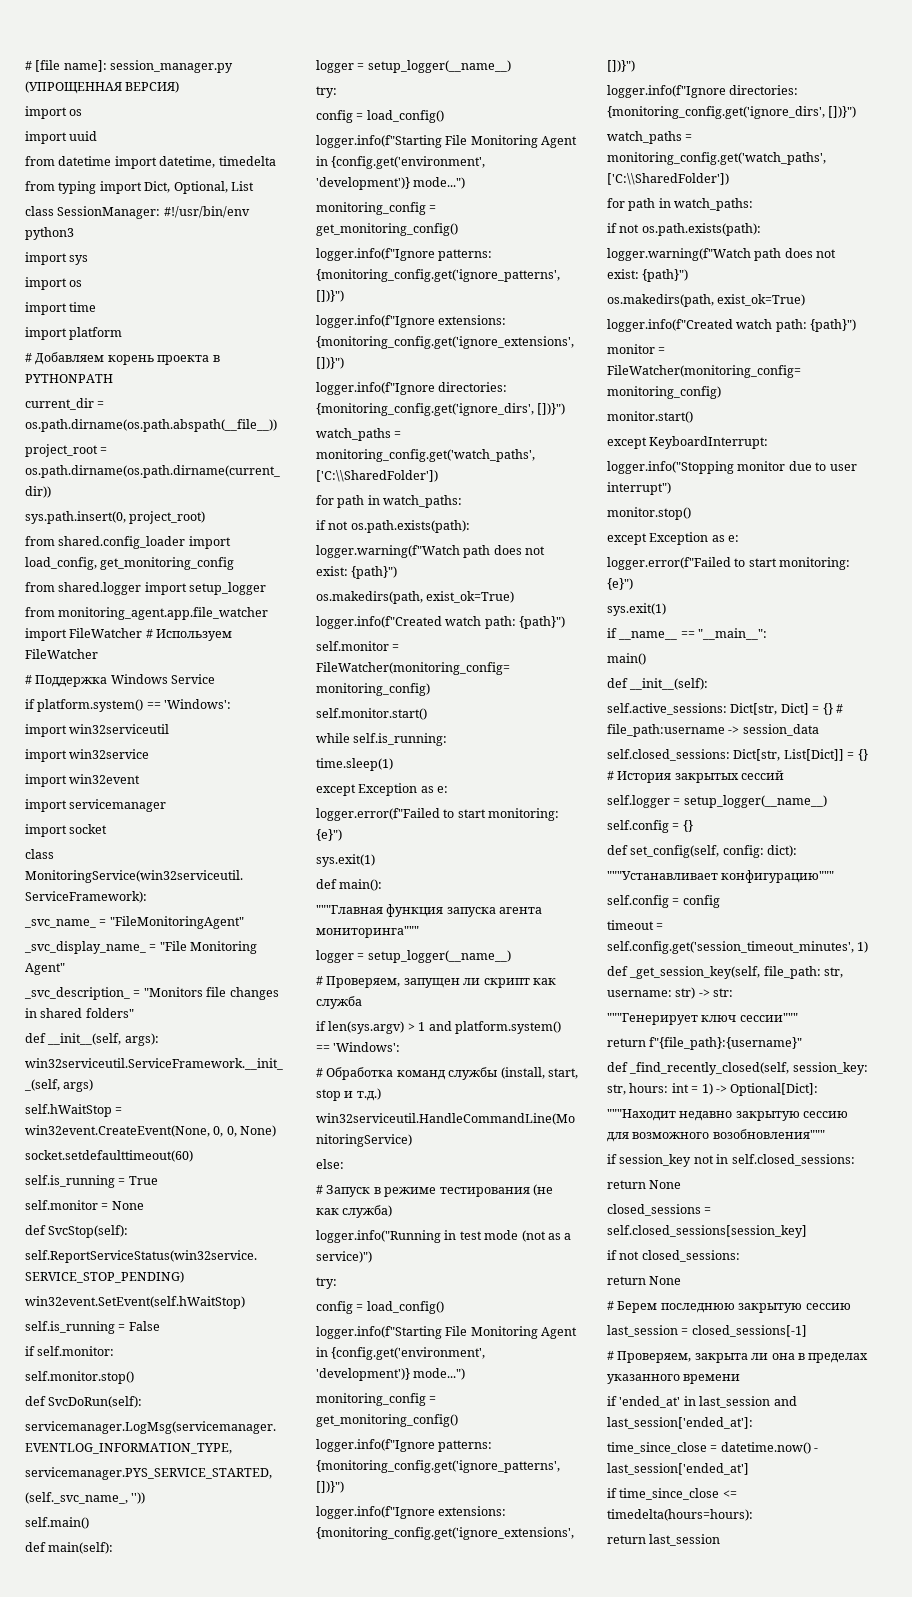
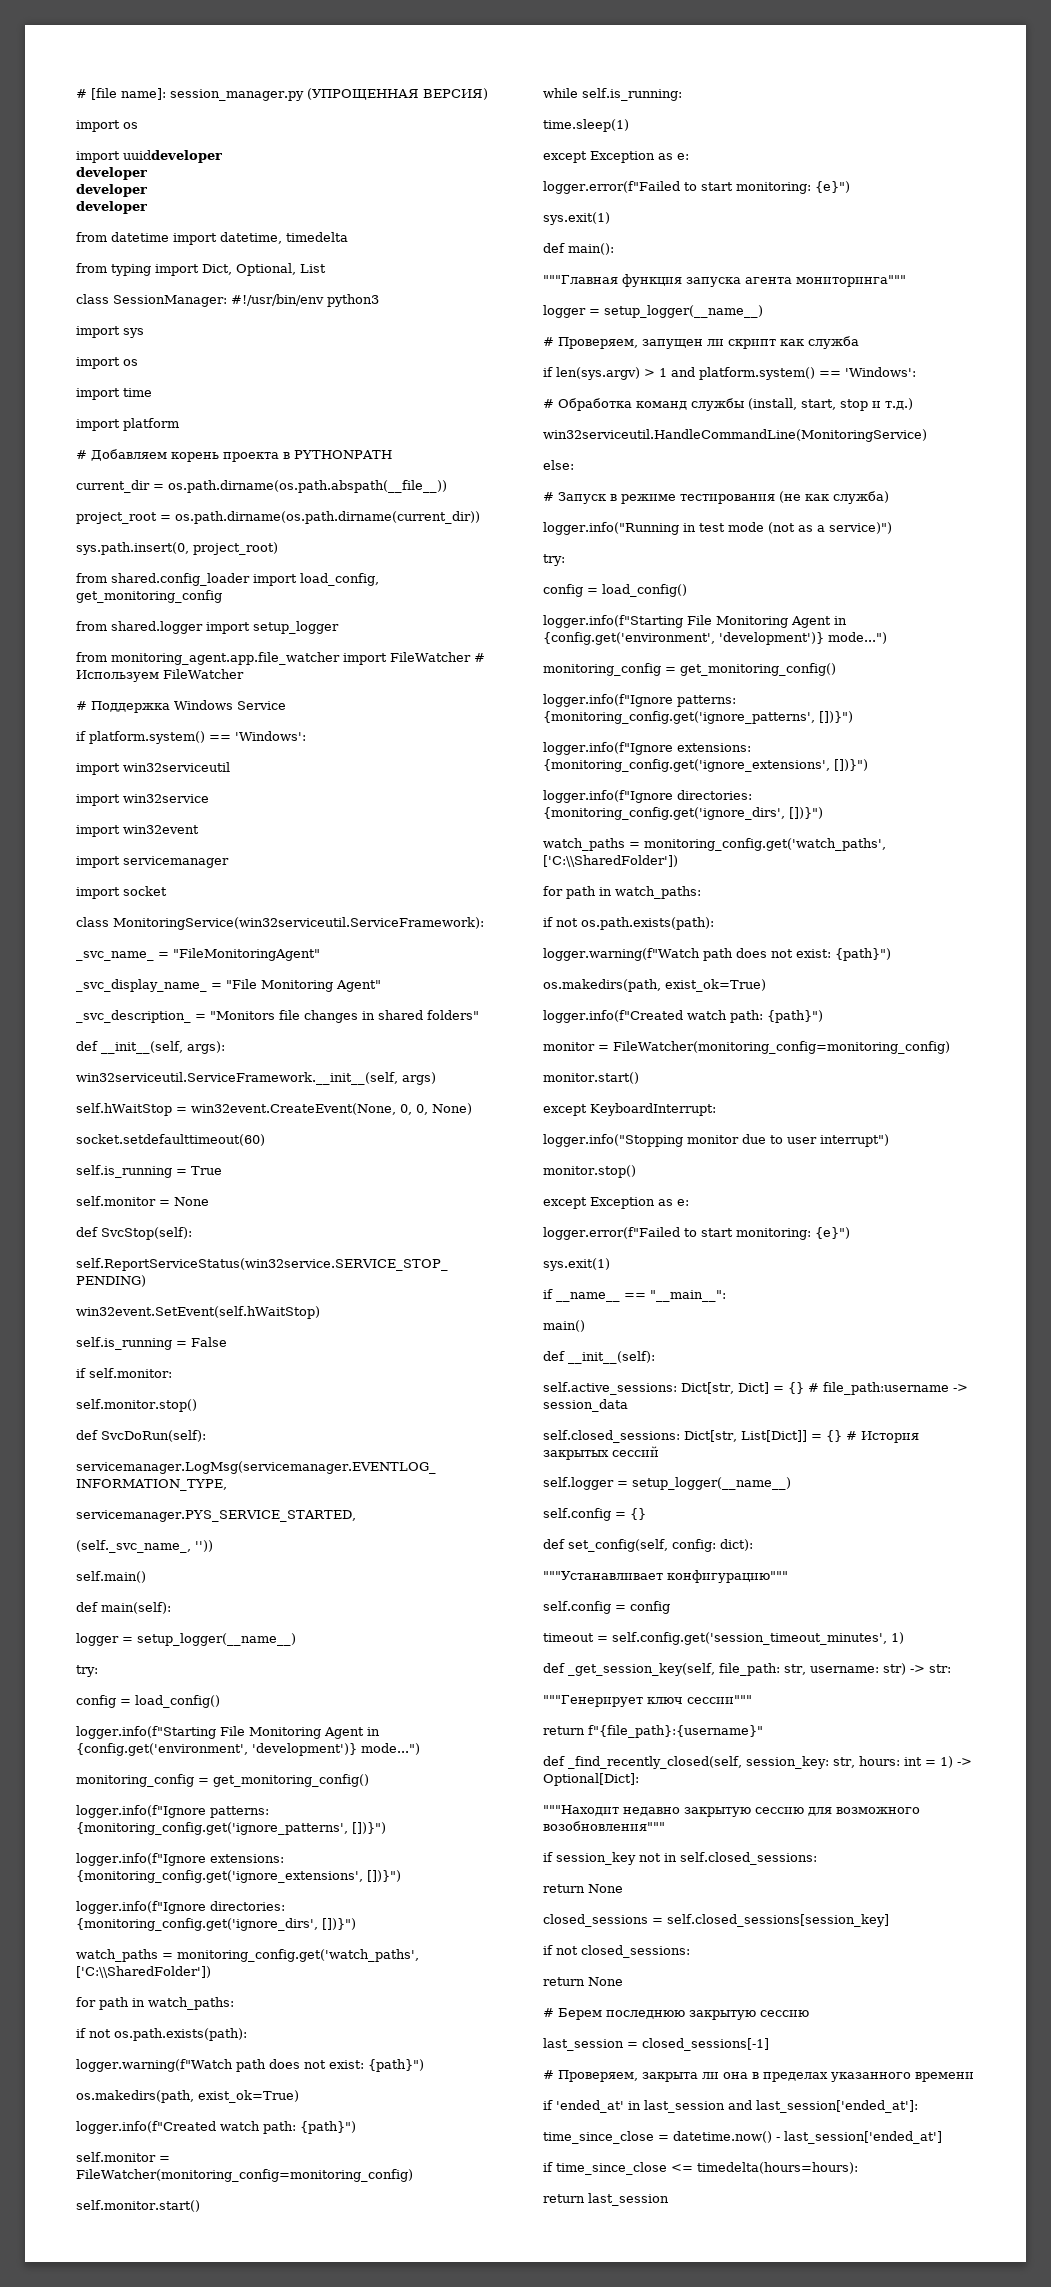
[69,131,98,141] uuid -> [123,150,222,163] [76,167,147,180] [76,184,147,197] [76,201,147,214] uuiddeveloper // developer // developer // developer

